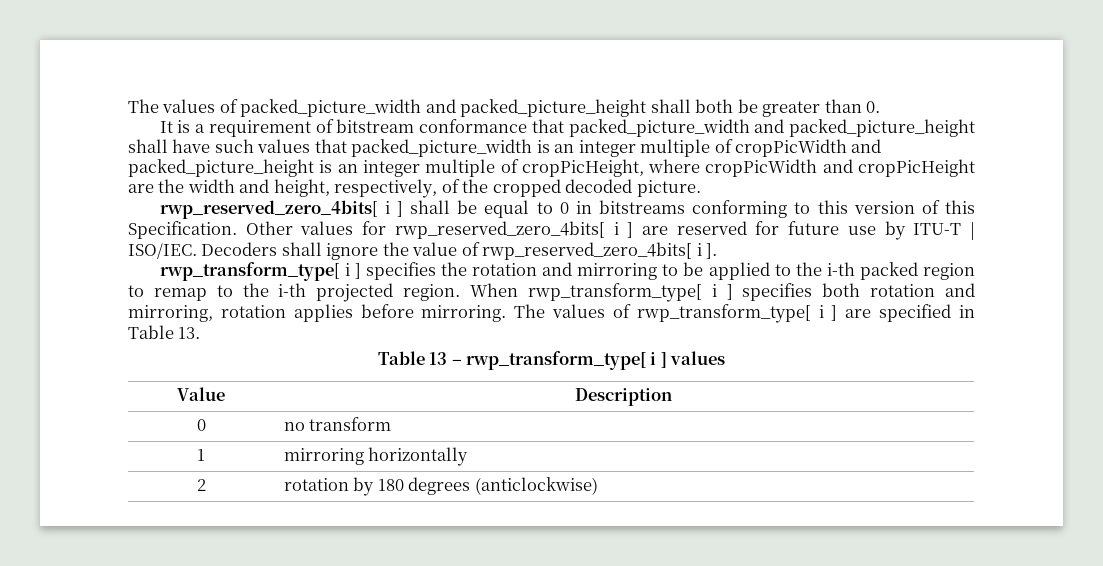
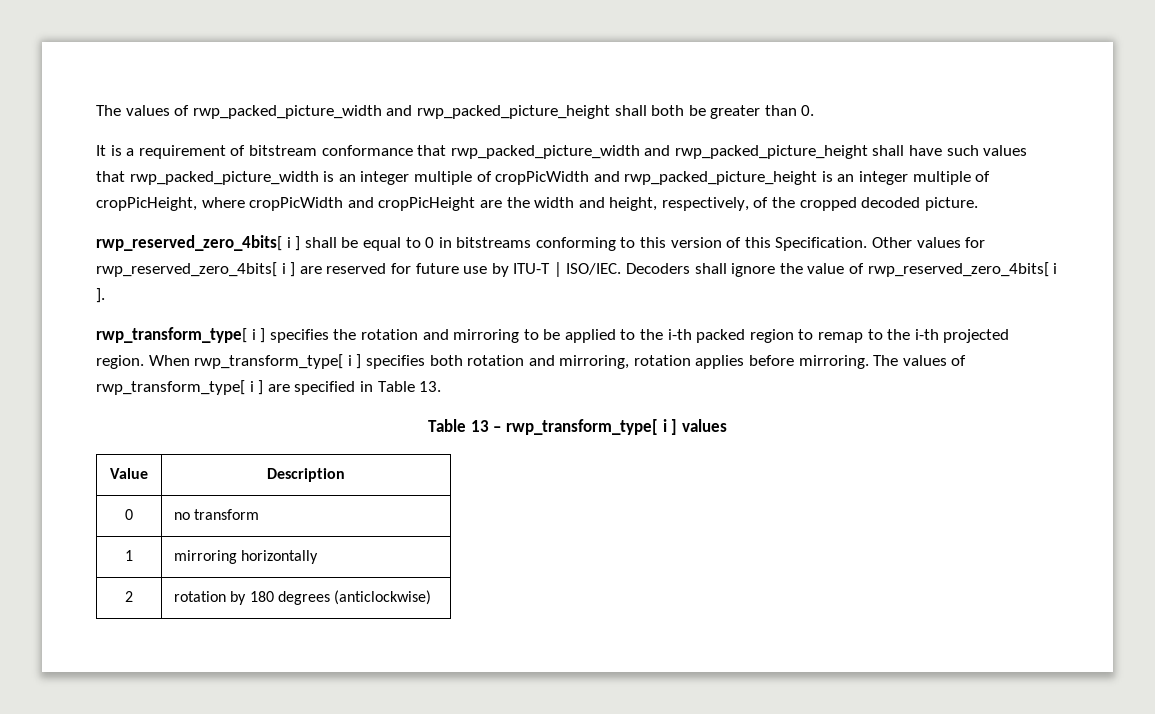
[128,99,647,117] The values of packed_picture_width and packed_picture_height -> [96,105,610,119] The values of rwp_packed_picture_width and rwp_packed_picture_height
[568,119,975,137] packed_picture_width and packed_picture_height -> [450,145,868,159] rwp_packed_picture_width and rwp_packed_picture_height
[351,139,533,157] packed_picture_width -> [129,171,319,185] rwp_packed_picture_width
[128,159,314,177] packed_picture_height -> [624,171,818,185] rwp_packed_picture_height

